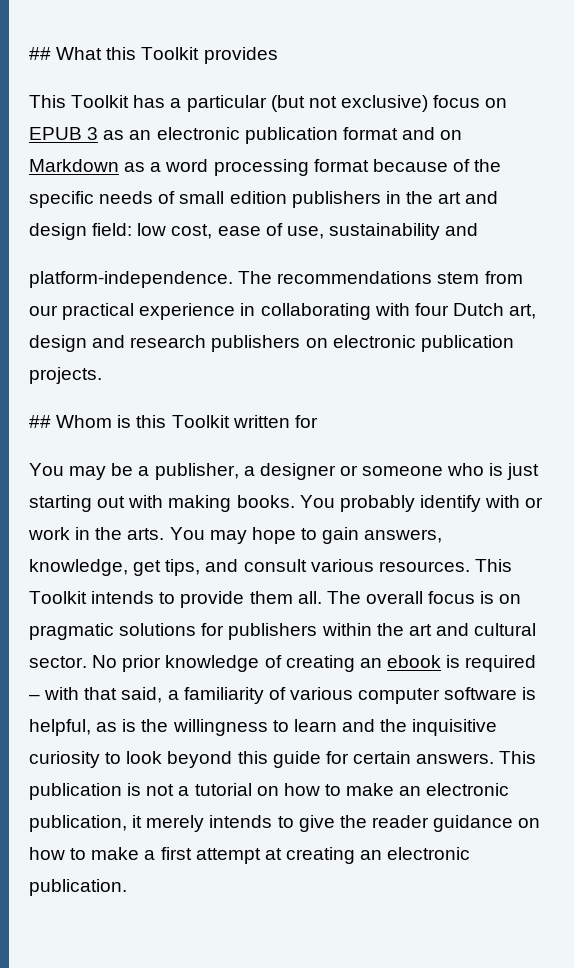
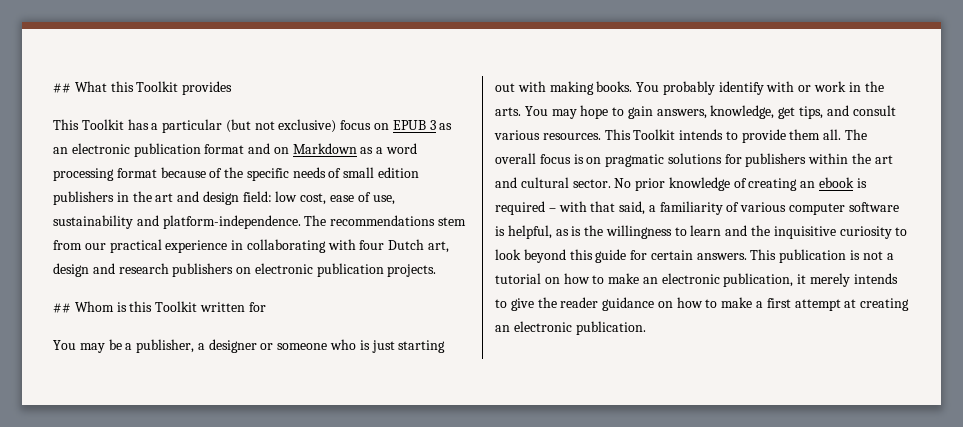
(479, 229) // -> (159, 220) none

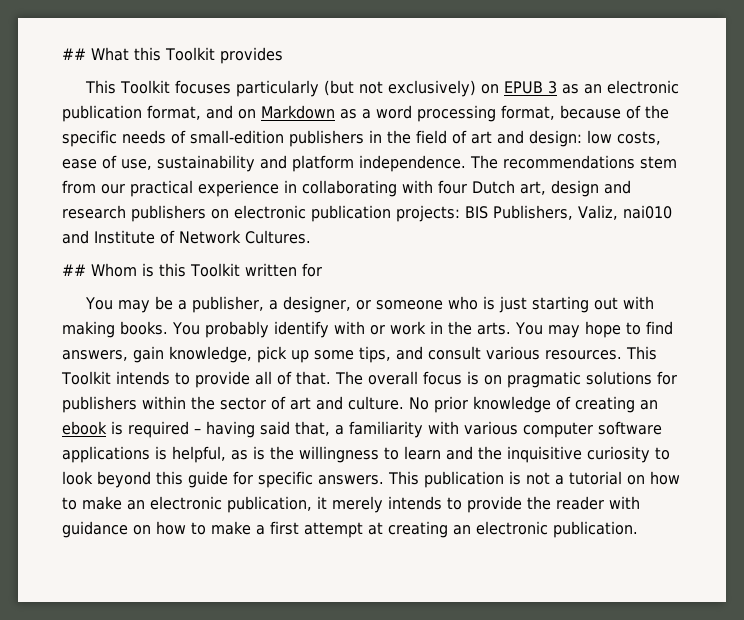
[127,119,372,133] has a particular (but not exclusive) focus -> [175,80,477,97] focuses particularly (but not exclusively)
[204,144,245,154] format -> [147,105,201,120] format,
[116,168,157,178] format -> [501,105,555,120] format,
[343,167,420,178] small edition -> [190,130,284,144] small-edition
[155,191,327,205] art and design field: low cost, -> [416,130,661,147] field of art and design: low costs,
[162,215,301,229] platform-independence. -> [292,155,466,172] platform independence.
[387,264,437,277] projects. -> [396,205,672,222] [62,230,311,244] projects: BIS Publishers, Valiz, nai010 and Institute of Network Cultures.
[208,339,257,353] designer -> [283,296,352,313] designer,
[627,105,796,119] gain answers, knowledge, get -> [645,321,673,335] [62,346,354,363] find answers, gain knowledge, pick up some
[789,129,842,140] them all. -> [254,371,331,385] all of that.
[874,155,893,164] [495,177,611,188] art and cultural sector. -> [220,396,404,410] sector of art and culture.
[558,201,646,215] with that said, -> [206,421,330,438] having said that,
[726,202,740,212] of -> [428,421,459,434] with
(899, 207) none -> [62,446,150,463] applications
[650,250,693,260] certain -> [258,471,313,488] specific
[510,298,534,311] give -> [467,496,522,513] provide
(599, 302) none -> [609,496,640,509] with

